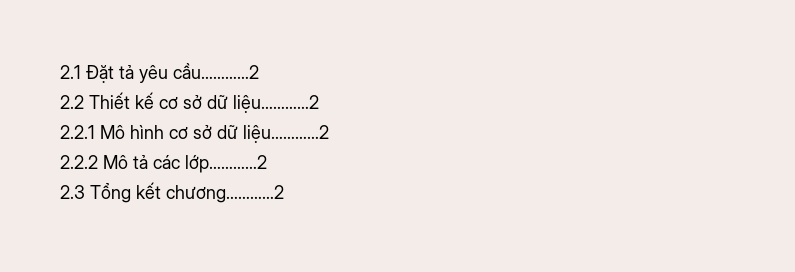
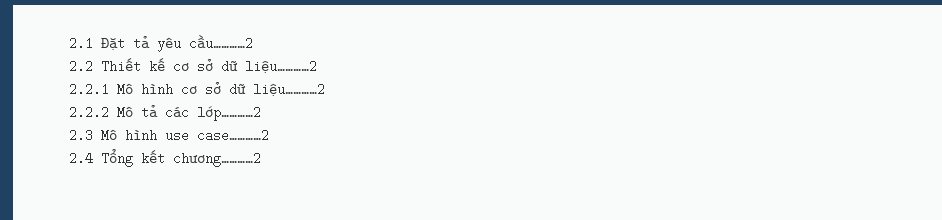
(85, 192) none -> [101,129,269,142] [69,152,93,165] Mô hình use case…………2 // 2.4

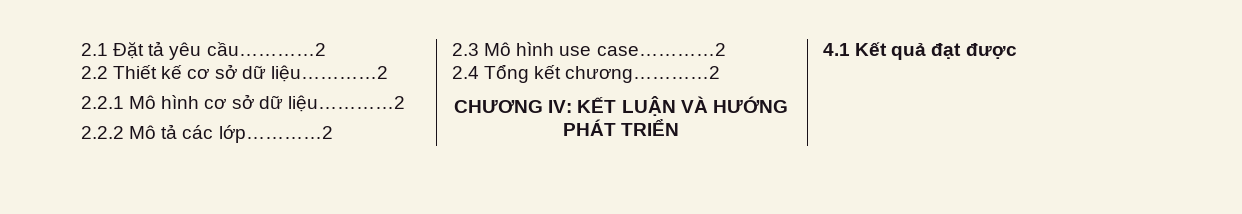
(261, 159) none -> [454,96,788,116] [562,119,680,136] [823,42,1017,60] // CHƯƠNG IV: KẾT LUẬN VÀ HƯỚNG PHÁT TRIỂN // 4.1 Kết quả đạt được

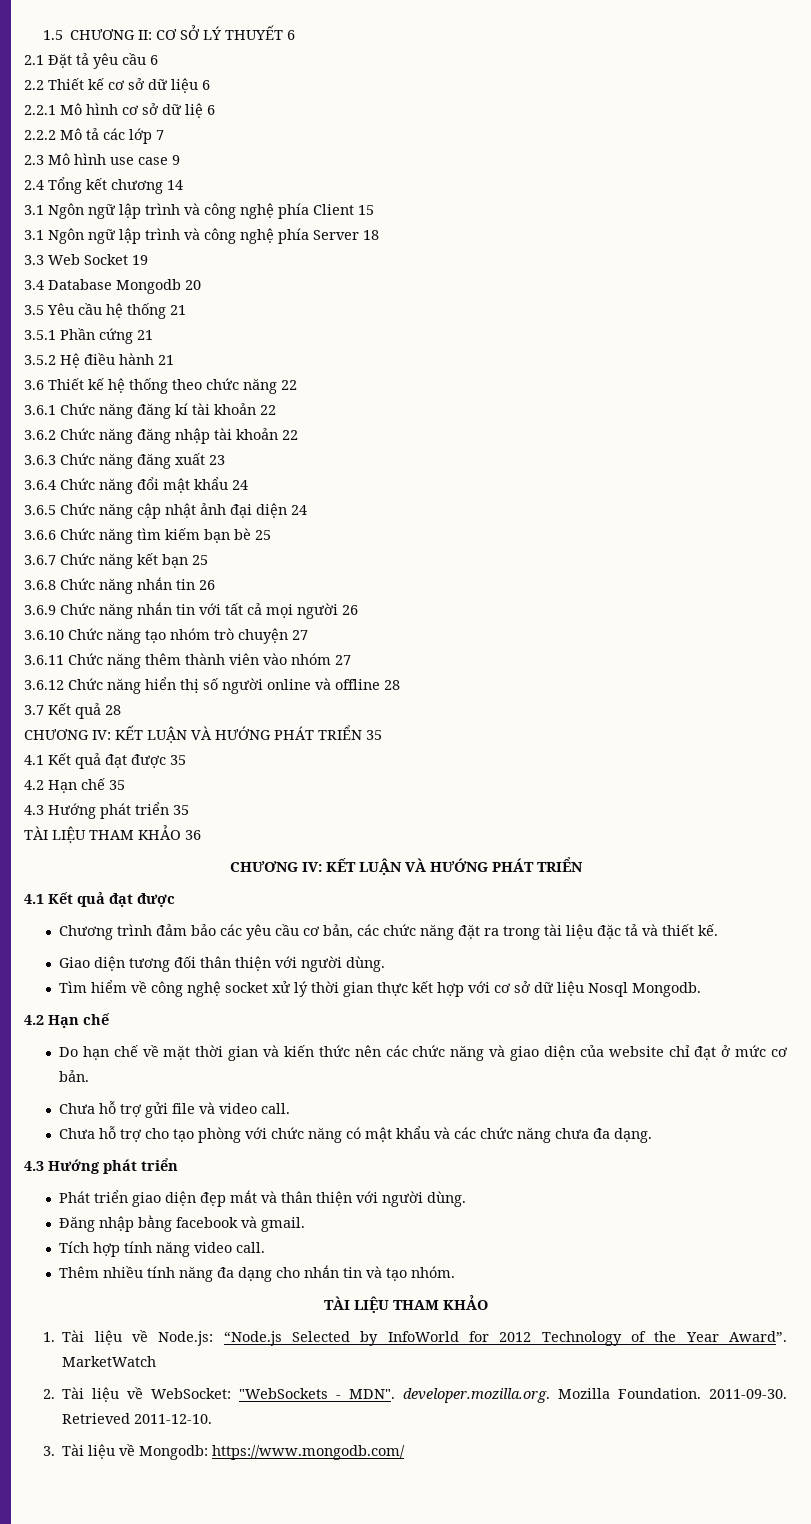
(81, 49) none -> [42,25,296,40] 1.5 CHƯƠNG II: CƠ SỞ LÝ THUYẾT 6 //
[206,42,326,56] cầu…………2 -> [122,53,158,65] cầu 6
[270,65,388,82] liệu…………2 -> [171,78,210,93] liệu 6
[287,95,405,112] liệu…………2 -> [185,103,215,118] liệ 6
[218,125,333,143] lớp…………2 -> [129,128,164,144] lớp 7
[596,43,726,56] case…………2 -> [138,155,180,165] case 9
[565,66,721,83] chương…………2 -> [111,179,183,194] [24,203,374,219] [24,228,379,244] [24,254,148,265] [24,279,201,294] [24,303,186,319] [24,328,153,344] [24,353,174,368] [24,378,297,394] [24,403,276,419] [24,428,298,444] [24,453,225,469] [24,477,248,494] [24,503,307,519] [24,528,271,544] [24,553,208,569] [24,577,215,594] [24,602,358,619] [24,628,308,644] [24,653,351,669] [24,677,400,694] [24,703,121,719] [24,725,382,743] [24,753,186,769] [24,778,125,793] [24,802,189,819] [24,825,201,843] chương 14 // 3.1 Ngôn ngữ lập trình và công nghệ phía Client 15 // 3.1 Ngôn ngữ lập trình và công nghệ phía Server 18 // 3.3 Web Socket 19 // 3.4 Database Mongodb 20 // 3.5 Yêu cầu hệ thống 21 // 3.5.1 Phần cứng 21 // 3.5.2 Hệ điều hành 21 // 3.6 Thiết kế hệ thống theo chức năng 22 // 3.6.1 Chức năng đăng kí tài khoản 22 // 3.6.2 Chức năng đăng nhập tài khoản 22 // 3.6.3 Chức năng đăng xuất 23 // 3.6.4 Chức năng đổi mật khẩu 24 // 3.6.5 Chức năng cập nhật ảnh đại diện 24 // 3.6.6 Chức năng tìm kiếm bạn bè 25 // 3.6.7 Chức năng kết bạn 25 // 3.6.8 Chức năng nhắn tin 26 // 3.6.9 Chức năng nhắn tin với tất cả mọi người 26 // 3.6.10 Chức năng tạo nhóm trò chuyện 27 // 3.6.11 Chức năng thêm thành viên vào nhóm 27 // 3.6.12 Chức năng hiển thị số người online và offline 28 // 3.7 Kết quả 28 // CHƯƠNG IV: KẾT LUẬN VÀ HƯỚNG PHÁT TRIỂN 35 // 4.1 Kết quả đạt được 35 // 4.2 Hạn chế 35 // 4.3 Hướng phát triển 35 // TÀI LIỆU THAM KHẢO 36
(1017, 51) none -> [58,924,718,940] [58,956,385,972] [58,980,701,997] [24,1013,110,1028] [58,1045,787,1061] [58,1070,89,1082] [58,1101,290,1118] [58,1126,652,1143] [24,1158,178,1174] [58,1190,466,1207] [58,1215,305,1232] [58,1241,265,1257] [58,1265,455,1282] [323,1295,488,1313] [42,1330,788,1346] [62,1356,157,1367] [42,1387,787,1403] [62,1413,213,1424] [42,1444,406,1460] // Chương trình đảm bảo các yêu cầu cơ bản, các chức năng đặt ra trong tài liệu đặc tả và thiết kế. // Giao diện tương đối thân thiện với người dùng. // Tìm hiểm về công nghệ socket xử lý thời gian thực kết hợp với cơ sở dữ liệu Nosql Mongodb. // 4.2 Hạn chế // Do hạn chế về mặt thời gian và kiến thức nên các chức năng và giao diện của website chỉ đạt ở mức cơ bản. // Chưa hỗ trợ gửi file và video call. // Chưa hỗ trợ cho tạo phòng với chức năng có mật khẩu và các chức năng chưa đa dạng. // 4.3 Hướng phát triển // Phát triển giao diện đẹp mắt và thân thiện với người dùng. // Đăng nhập bằng facebook và gmail. // Tích hợp tính năng video call. // Thêm nhiều tính năng đa dạng cho nhắn tin và tạo nhóm. // TÀI LIỆU THAM KHẢO // 1. Tài liệu về Node.js: “Node.js Selected by InfoWorld for 2012 Technology of the Year Award”. MarketWatch // 2. Tài liệu về WebSocket: "WebSockets - MDN". developer.mozilla.org. Mozilla Foundation. 2011-09-30. Retrieved 2011-12-10. // 3. Tài liệu về Mongodb: https://www.mongodb.com/

